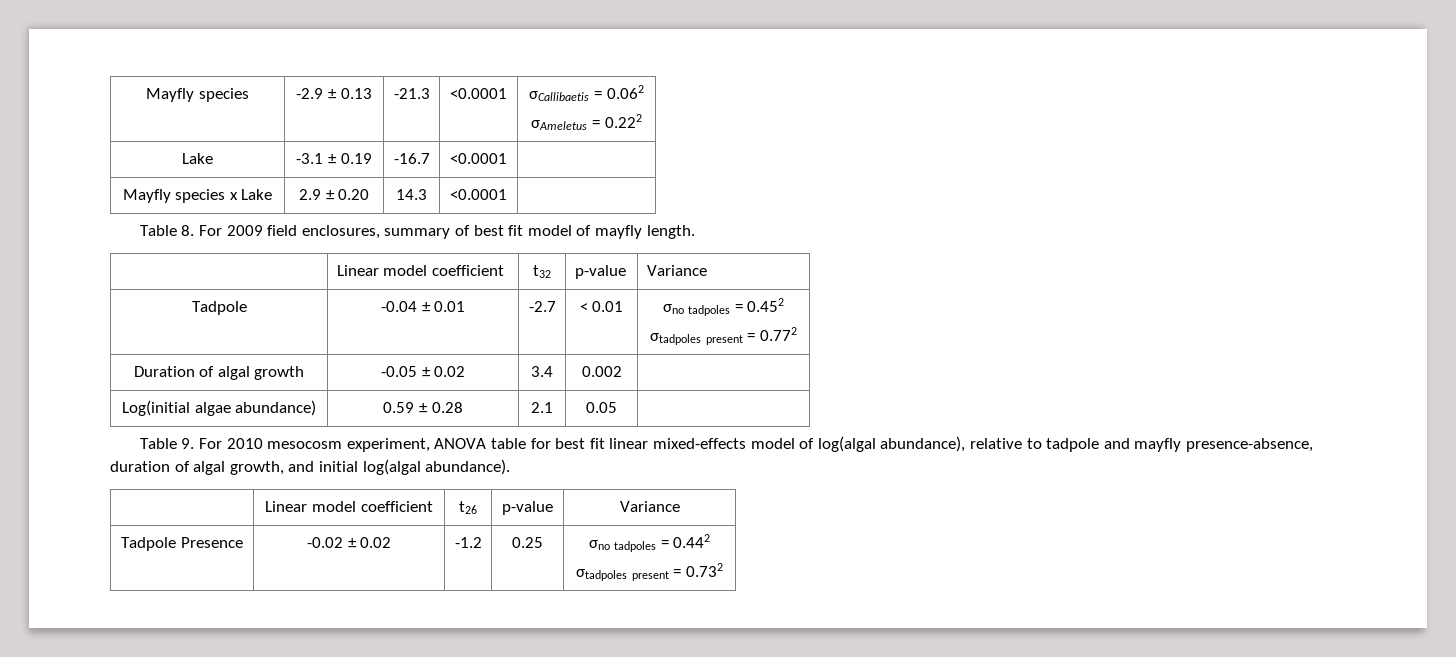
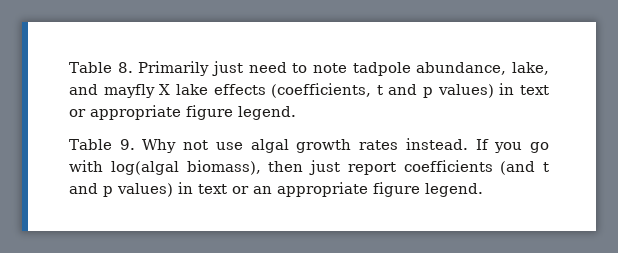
[146,88,249,102] [296,88,372,99] [393,88,430,99] [450,88,507,99] [529,85,644,101] [531,114,642,130] [182,153,213,164] [296,153,372,164] [393,153,430,164] [450,153,507,164] [122,189,273,203] [298,189,370,200] [396,189,427,200] [450,189,507,200] [139,225,695,239] [336,265,505,276] [533,265,551,278] [574,265,626,279] [646,265,707,276] [191,301,247,315] [380,301,466,312] [528,301,556,312] [579,301,624,312] [662,298,785,316] [650,327,797,345] [133,366,305,380] [380,366,466,377] [531,366,553,377] [581,366,622,377] [121,400,317,416] [383,402,463,413] [531,402,553,413] [586,402,617,413] [139,436,1313,452] [110,459,511,475] [265,501,433,512] [459,501,477,514] [502,501,553,515] [619,501,680,512] [121,537,243,551] [306,537,392,548] [454,537,482,548] [512,537,543,548] [588,534,711,552] [576,563,723,581] Mayfly species | -2.9 ± 0.13 | -21.3 | <0.0001 | σCallibaetis = 0.062 // σAmeletus = 0.222 // Lake | -3.1 ± 0.19 | -16.7 | <0.0001 | // Mayfly species x Lake | 2.9 ± 0.20 | 14.3 | <0.0001 | // Table 8. For 2009 field enclosures, summary of best fit model of mayfly length. // | Linear model coefficient | t32 | p-value | Variance // Tadpole | -0.04 ± 0.01 | -2.7 | < 0.01 | σno tadpoles = 0.452 // σtadpoles present = 0.772 // Duration of algal growth | -0.05 ± 0.02 | 3.4 | 0.002 | // Log(initial algae abundance) | 0.59 ± 0.28 | 2.1 | 0.05 | // Table 9. For 2010 mesocosm experiment, ANOVA table for best fit linear mixed-effects model of log(algal abundance), relative to tadpole and mayfly presence-absence, duration of algal growth, and initial log(algal abundance). // | Linear model coefficient | t26 | p-value | Variance // Tadpole Presence | -0.02 ± 0.02 | -1.2 | 0.25 | σno tadpoles = 0.442 // σtadpoles present = 0.732 -> [69,61,549,76] [69,83,549,98] [69,105,296,120] [69,138,549,153] [69,160,549,175] [69,182,483,197] Table 8. Primarily just need to note tadpole abundance, lake, and mayfly X lake effects (coefficients, t and p values) in text or appropriate figure legend. // Table 9. Why not use algal growth rates instead. If you go with log(algal biomass), then just report coefficients (and t and p values) in text or an appropriate figure legend.

